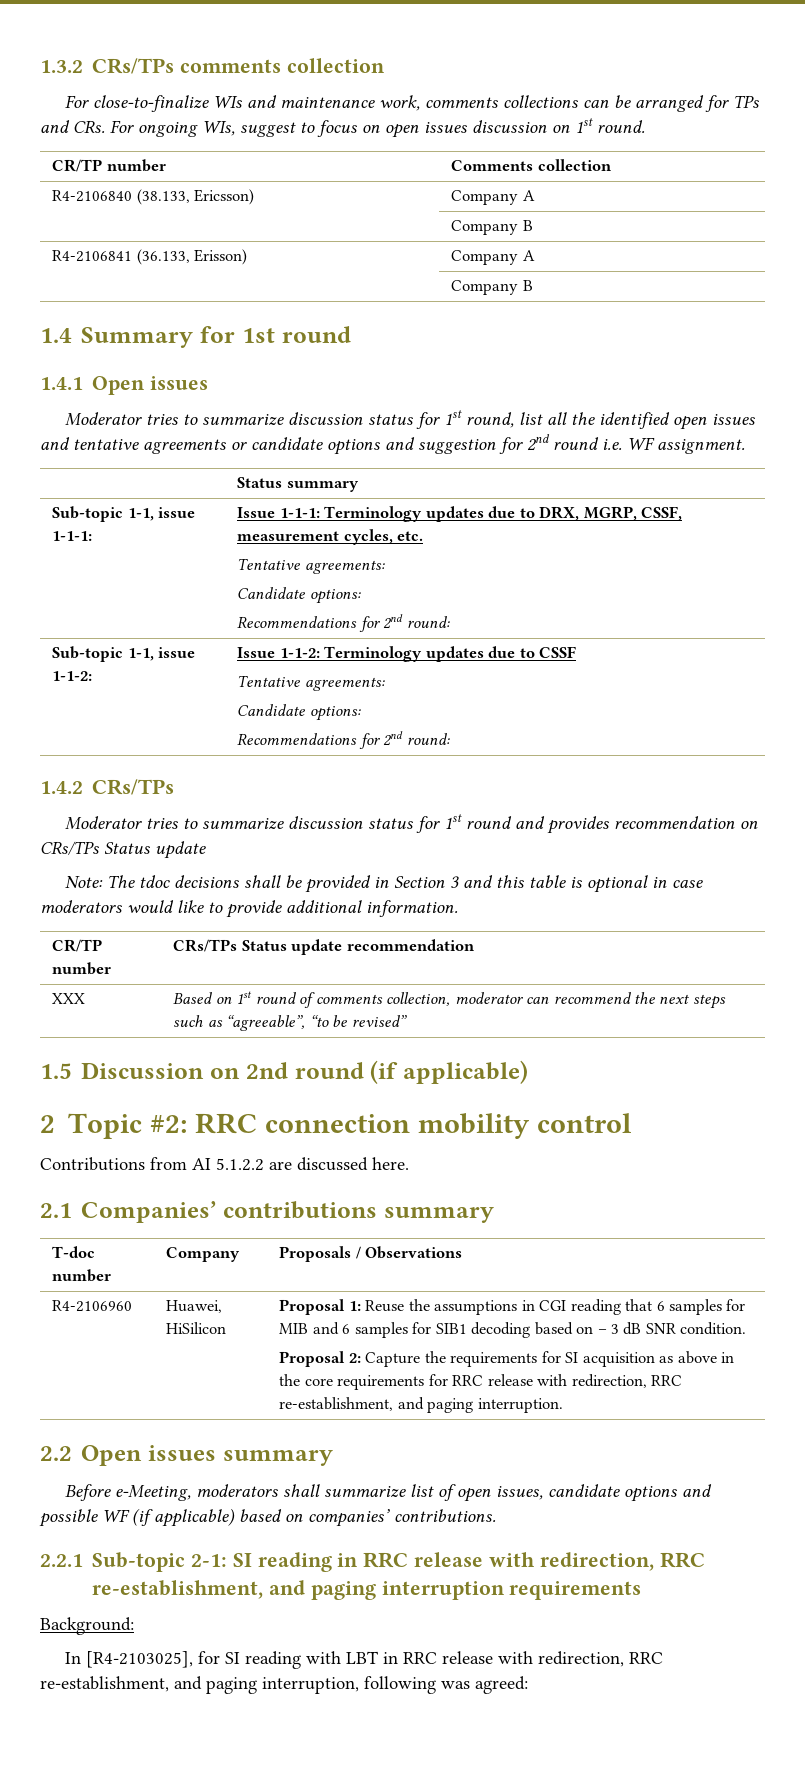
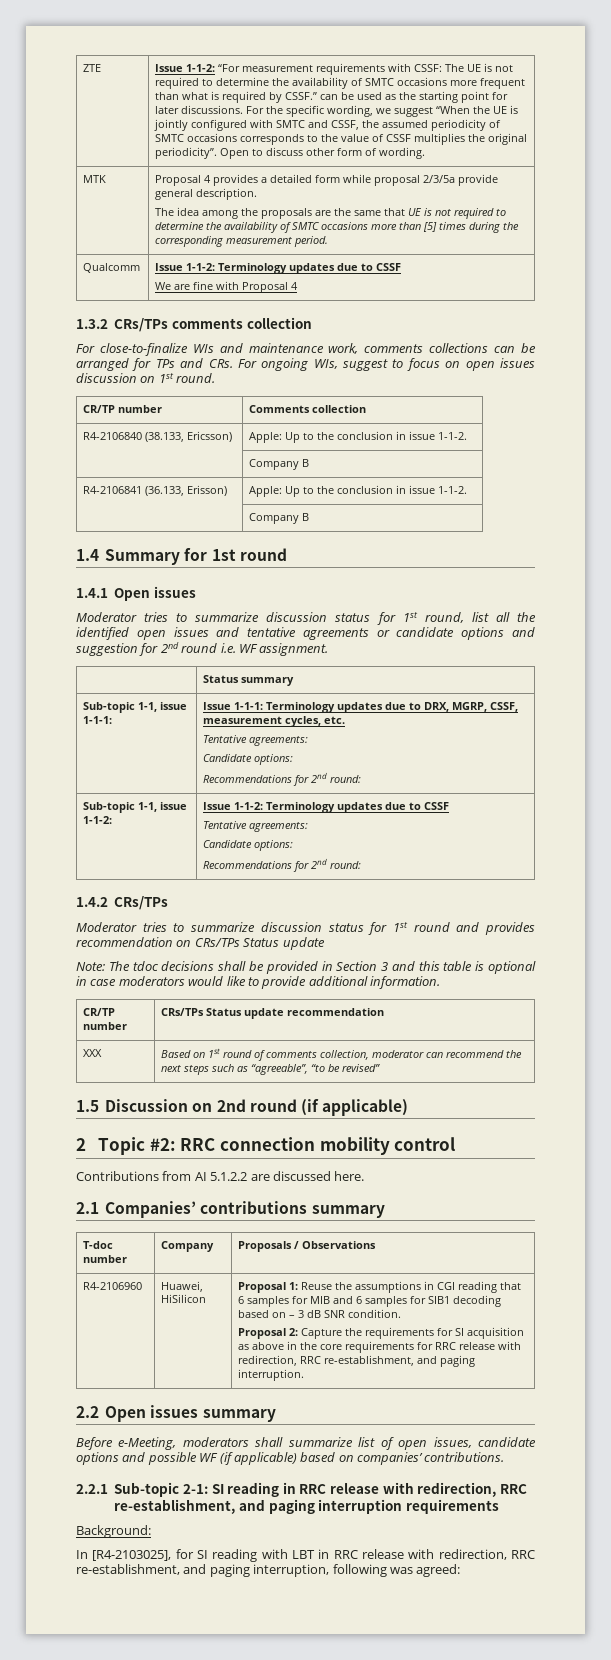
(40, 66) none -> [83,64,102,72] [155,63,514,75] [155,77,526,89] [155,91,509,103] [155,105,519,117] [154,119,502,131] [155,133,528,145] [155,147,426,159] [83,175,107,183] [155,174,499,186] [155,188,258,200] [155,207,507,219] [155,222,520,233] [155,236,329,247] [83,263,141,273] [155,263,402,274] [155,281,299,293] ZTE | Issue 1-1-2: “For measurement requirements with CSSF: The UE is not required to determine the availability of SMTC occasions more frequent than what is required by CSSF.” can be used as the starting point for later discussions. For the specific wording, we suggest “When the UE is jointly configured with SMTC and CSSF, the assumed periodicity of SMTC occasions corresponds to the value of CSSF multiplies the original periodicity”. Open to discuss other form of wording. // MTK | Proposal 4 provides a detailed form while proposal 2/3/5a provide general description. // The idea among the proposals are the same that UE is not required to determine the availability of SMTC occasions more than [5] times during the corresponding measurement period. // Qualcomm | Issue 1-1-2: Terminology updates due to CSSF // We are fine with Proposal 4 //
[451,190,535,205] Company A -> [249,431,468,443] Apple: Up to the conclusion in issue 1-1-2.
[451,250,535,265] Company A -> [249,485,468,497] Apple: Up to the conclusion in issue 1-1-2.

